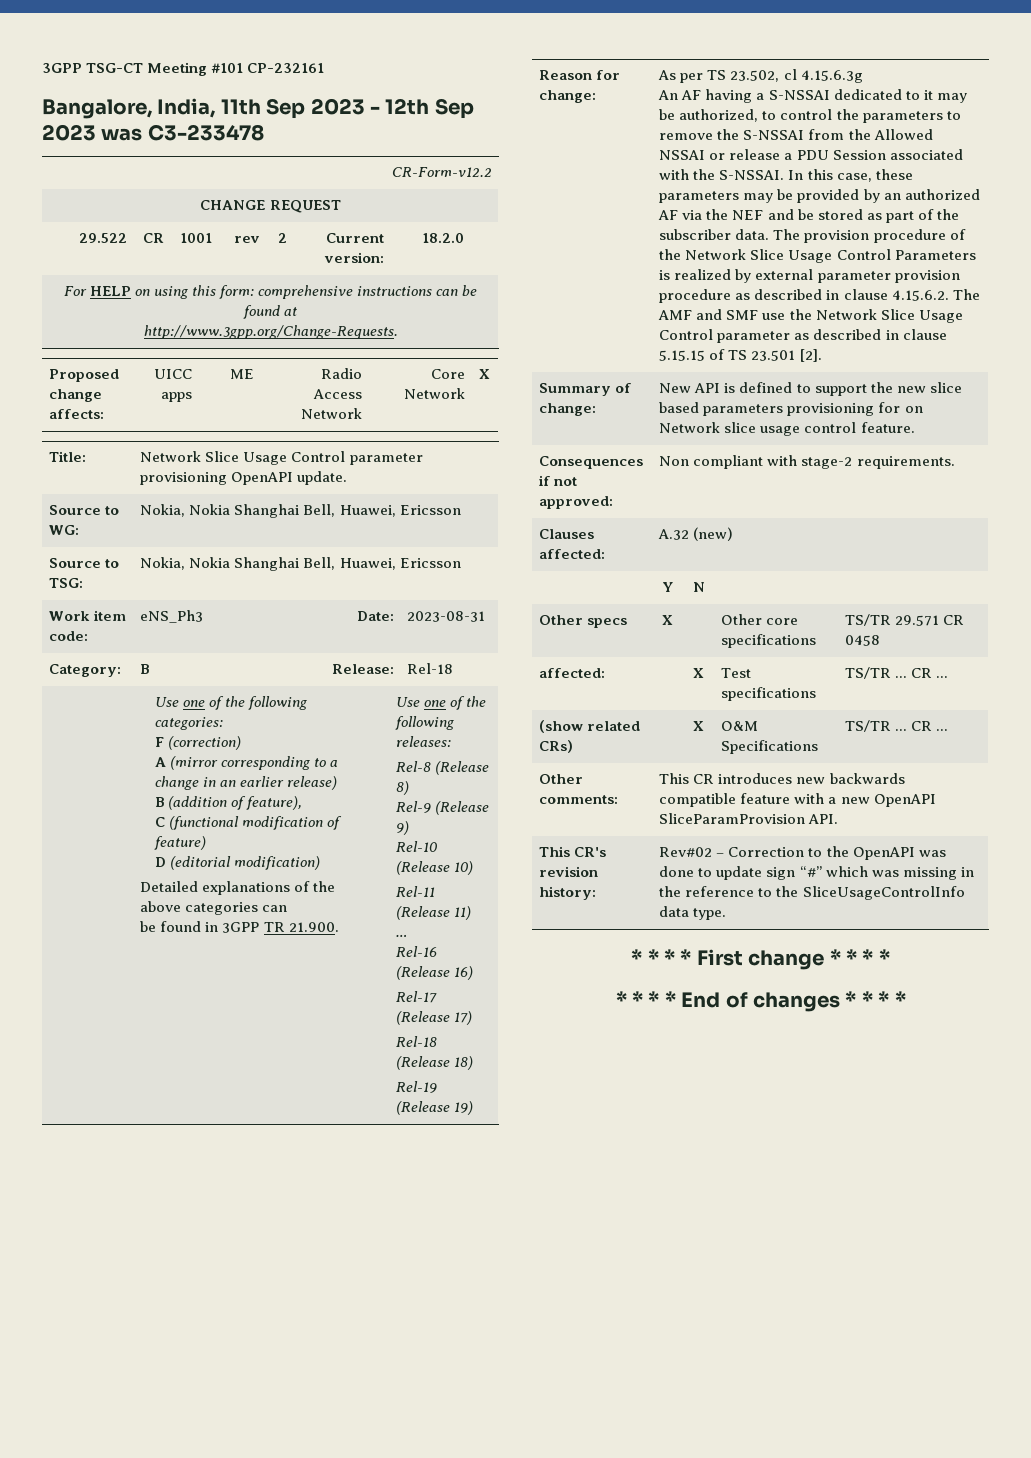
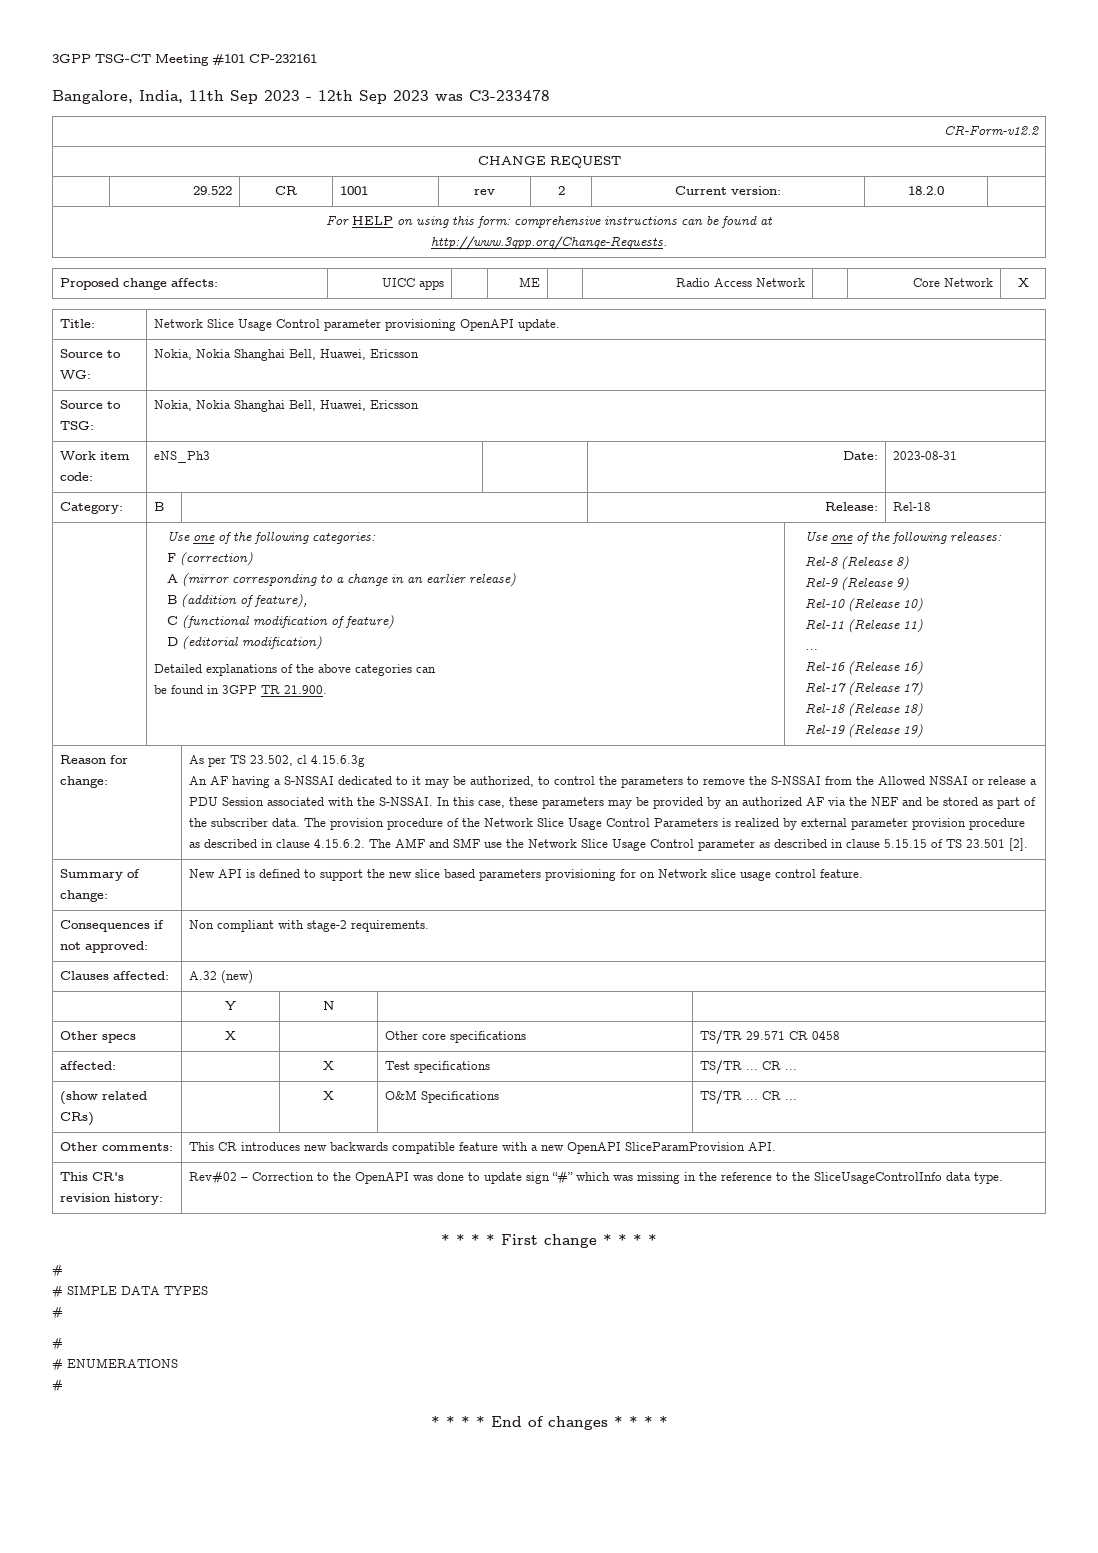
(890, 957) none -> [52,1264,63,1278] [52,1285,208,1299] [52,1306,63,1320] [52,1337,63,1351] [52,1358,178,1372] [52,1379,63,1393] // # // # SIMPLE DATA TYPES // # // # // # ENUMERATIONS // #

